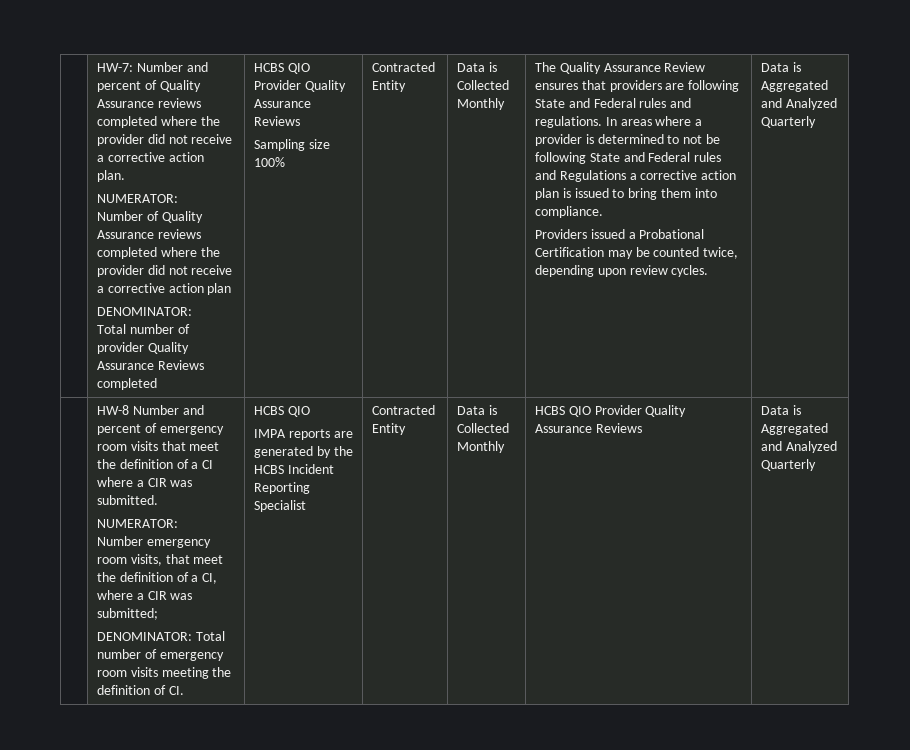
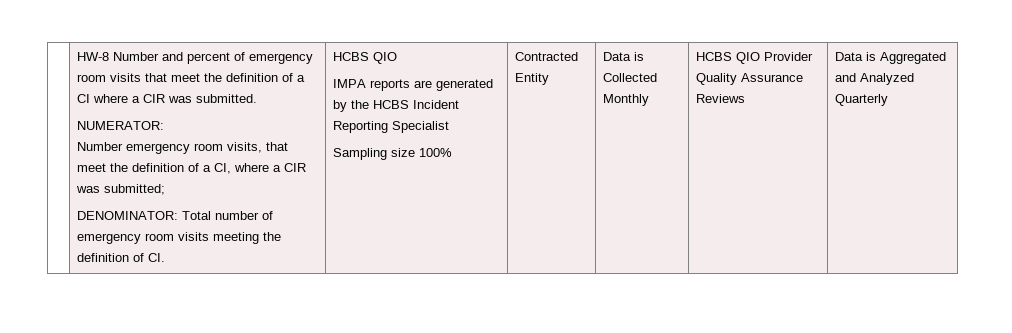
[97,62,208,72] [97,80,201,92] [97,98,201,108] [97,116,220,128] [97,134,233,146] [97,152,204,162] [97,170,126,182] [97,194,179,203] [97,211,203,223] [97,229,201,239] [97,247,220,259] [97,265,233,277] [97,283,232,295] [97,307,193,316] [97,324,190,334] [97,342,189,354] [97,360,204,370] [97,378,158,390] [254,63,310,74] [254,80,346,92] [254,99,312,108] [254,116,301,126] [254,139,330,151] [254,157,286,167] [372,62,436,72] [372,80,407,92] [457,62,497,72] [457,80,510,90] [457,98,506,110] [535,62,706,74] [535,80,740,92] [535,98,692,108] [535,116,703,128] [535,134,720,146] [535,152,722,164] [535,170,737,182] [535,188,717,200] [535,206,604,218] [535,229,705,239] [535,247,739,259] [535,265,709,277] [761,62,801,72] [761,80,829,92] [761,98,837,110] [761,116,817,128] | HW-7: Number and percent of Quality Assurance reviews completed where the provider did not receive a corrective action plan. // NUMERATOR: // Number of Quality Assurance reviews completed where the provider did not receive a corrective action plan // DENOMINATOR: // Total number of provider Quality Assurance Reviews completed | HCBS QIO Provider Quality Assurance Reviews // Sampling size 100% | Contracted Entity | Data is Collected Monthly | The Quality Assurance Review ensures that providers are following State and Federal rules and regulations. In areas where a provider is determined to not be following State and Federal rules and Regulations a corrective action plan is issued to bring them into compliance. // Providers issued a Probational Certification may be counted twice, depending upon review cycles. | Data is Aggregated and Analyzed Quarterly // -> (76, 56) none
(307, 506) none -> [332,148,452,160] // Sampling size 100%

